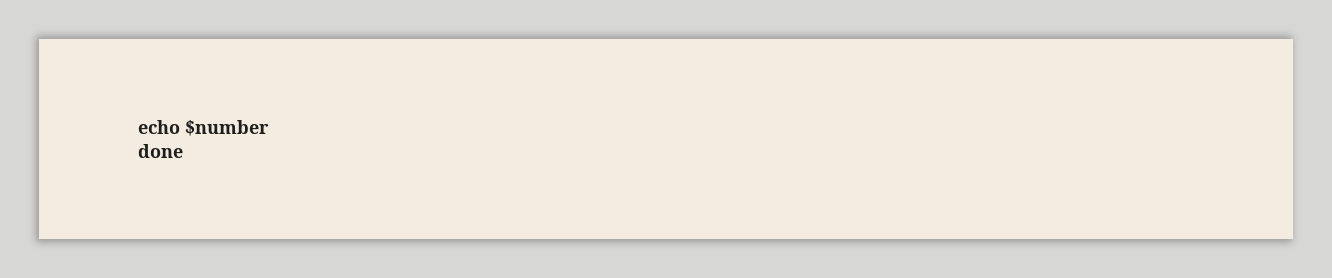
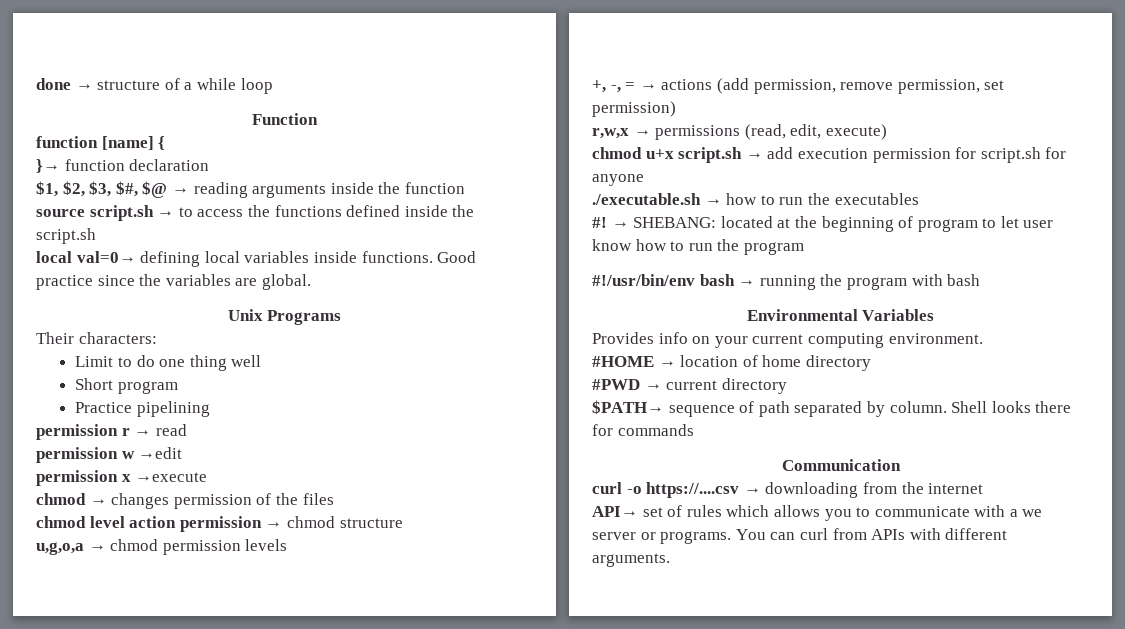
[138,120,269,136] [138,144,183,158] echo $number // done -> [36,78,273,94] [252,113,318,125] [36,136,166,150] [36,159,210,173] [36,181,465,198] [36,205,475,221] [36,228,96,244] [36,251,477,267] [36,274,311,290] [227,309,342,325] [36,332,157,344] [75,355,262,371] [75,378,178,394] [75,401,210,417] [36,424,187,440] [36,447,183,463] [36,470,208,486] [36,493,334,509] [36,516,403,532] [36,539,288,555] [592,78,1005,94] [592,101,676,117] [592,124,887,140] [592,147,1067,163] [592,174,644,186] [592,193,919,205] [592,216,1054,232] [592,239,804,255] [592,274,981,290] [746,309,935,321] [592,332,983,348] [592,355,871,371] [592,378,787,394] [592,400,1072,417] [592,424,694,436] [781,459,901,471] [592,482,984,498] [592,505,1043,521] [592,528,1008,544] [592,553,670,567] done → structure of a while loop // Function // function [name] { // }→ function declaration // $1, $2, $3, $#, $@ → reading arguments inside the function // source script.sh → to access the functions defined inside the script.sh // local val=0→ defining local variables inside functions. Good practice since the variables are global. // Unix Programs // Their characters: // Limit to do one thing well // Short program // Practice pipelining // permission r → read // permission w →edit // permission x →execute // chmod → changes permission of the files // chmod level action permission → chmod structure // u,g,o,a → chmod permission levels // +, -, = → actions (add permission, remove permission, set permission) // r,w,x → permissions (read, edit, execute) // chmod u+x script.sh → add execution permission for script.sh for anyone // ./executable.sh → how to run the executables // #! → SHEBANG: located at the beginning of program to let user know how to run the program // #!/usr/bin/env bash → running the program with bash // Environmental Variables // Provides info on your current computing environment. // #HOME → location of home directory // #PWD → current directory // $PATH→ sequence of path separated by column. Shell looks there for commands // Communication // curl -o https://....csv → downloading from the internet // API→ set of rules which allows you to communicate with a we server or programs. You can curl from APIs with different arguments.

